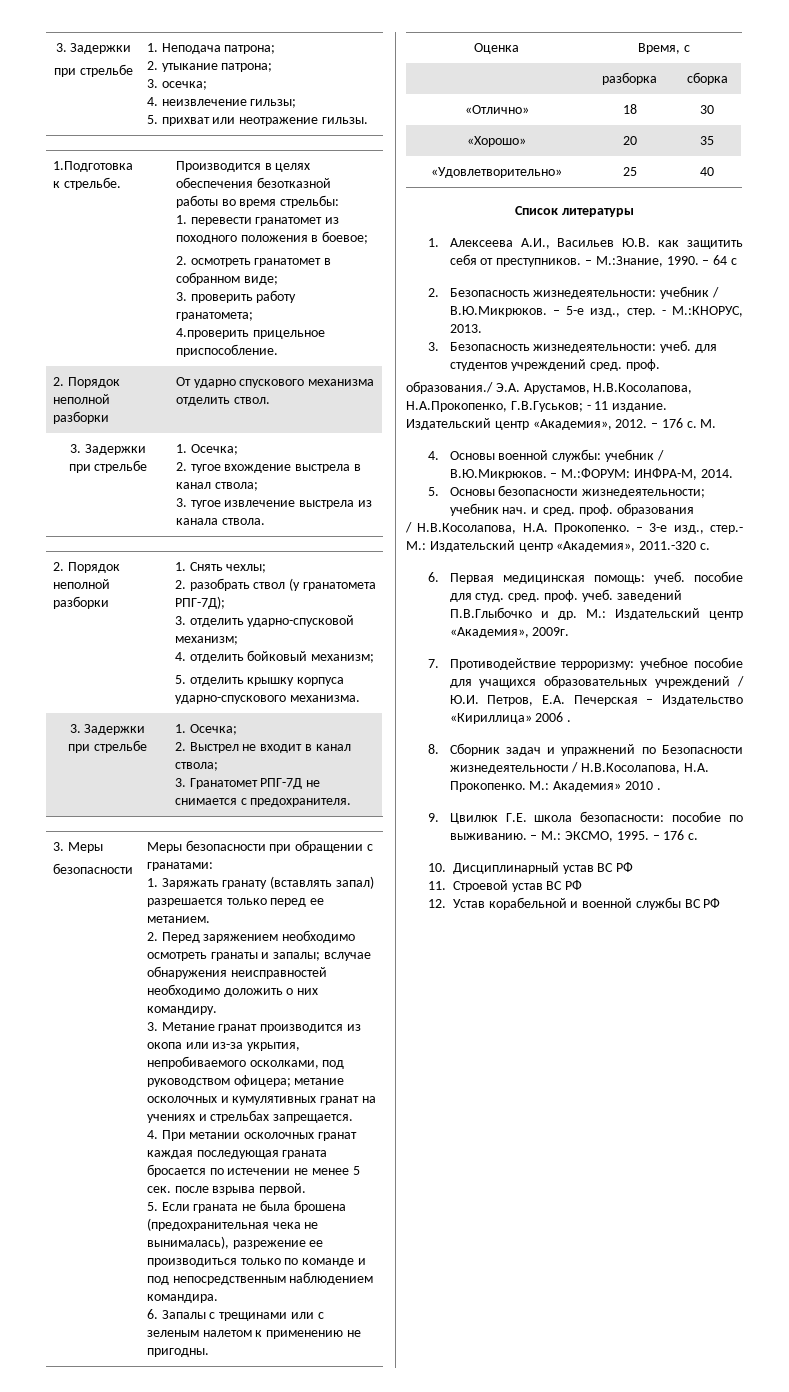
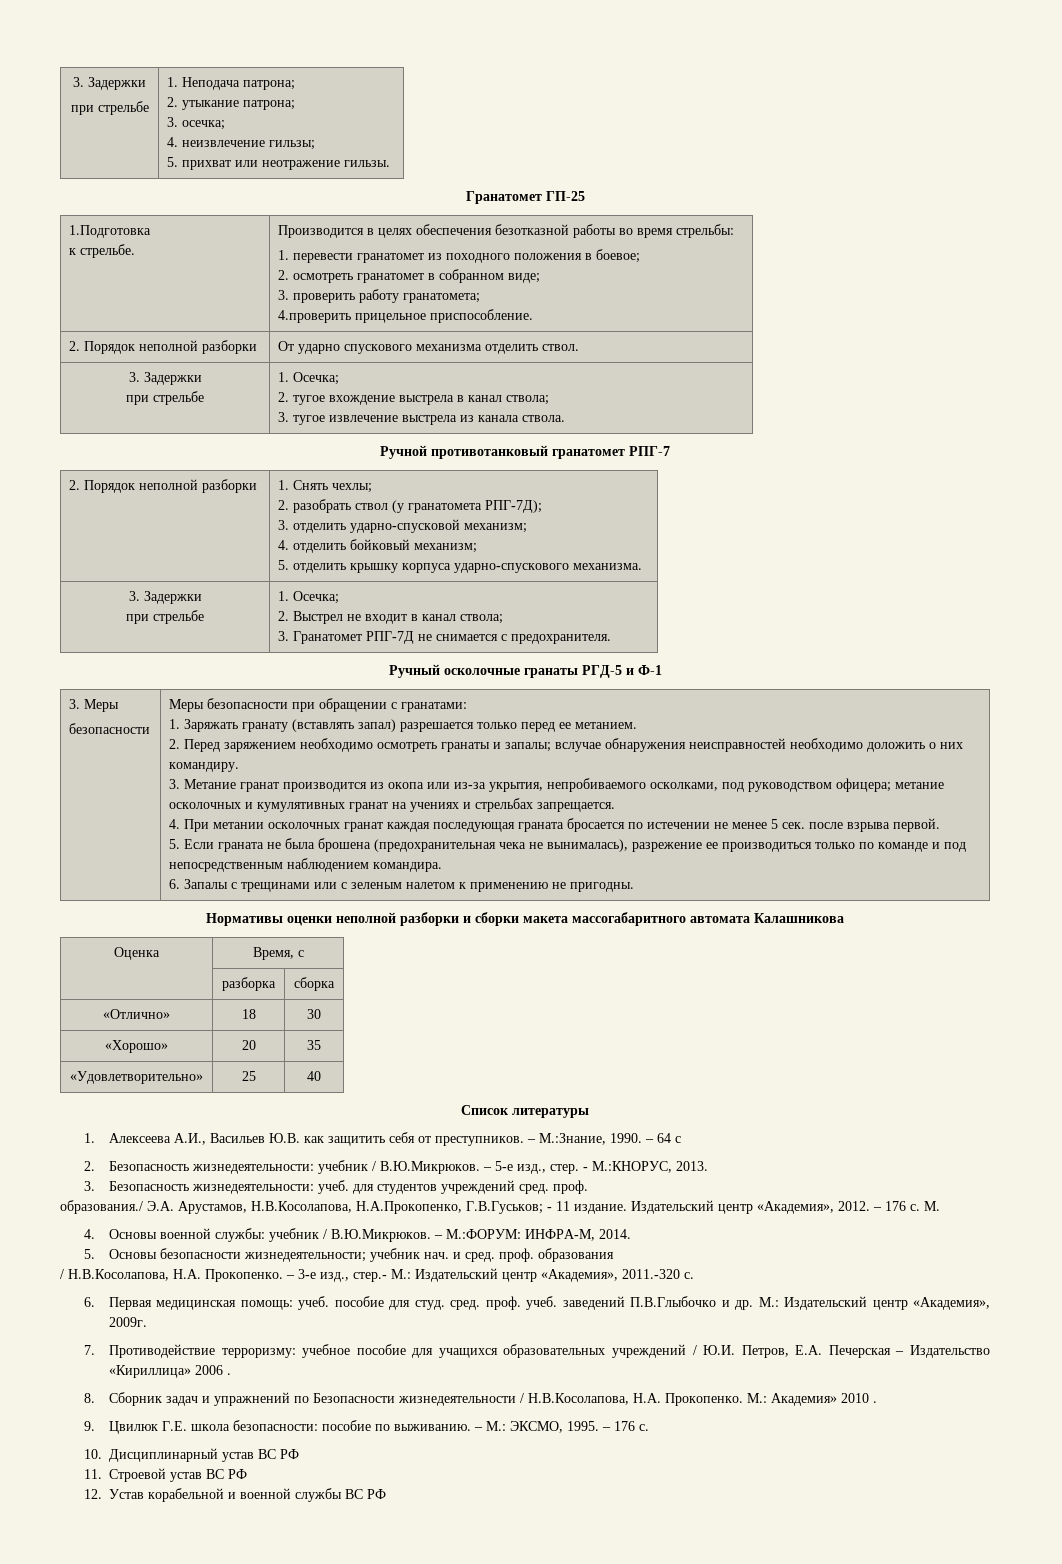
(368, 120) none -> [465,191,585,204] // Гранатомет ГП-25
(265, 521) none -> [380,445,670,459] // Ручной противотанковый гранатомет РПГ-7
(352, 802) none -> [388,664,662,678] // Ручный осколочные гранаты РГД-5 и Ф-1
(209, 1352) none -> [206,912,844,926] // Нормативы оценки неполной разборки и сборки макета массогабаритного автомата Калашникова

